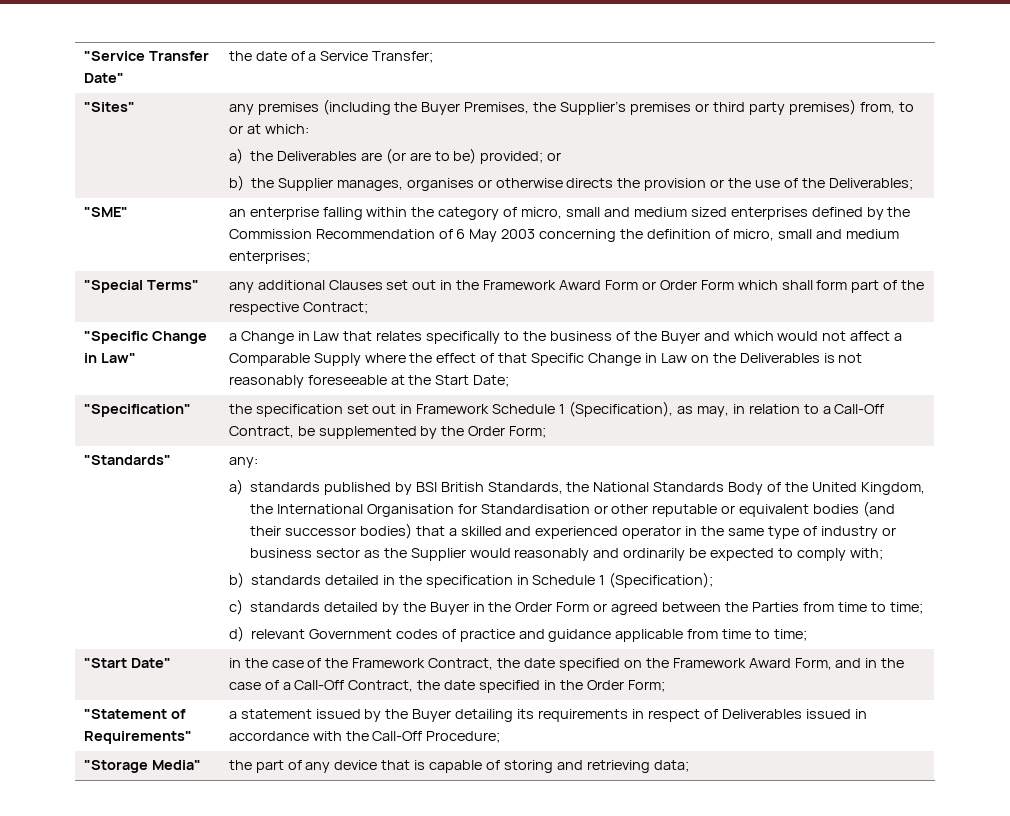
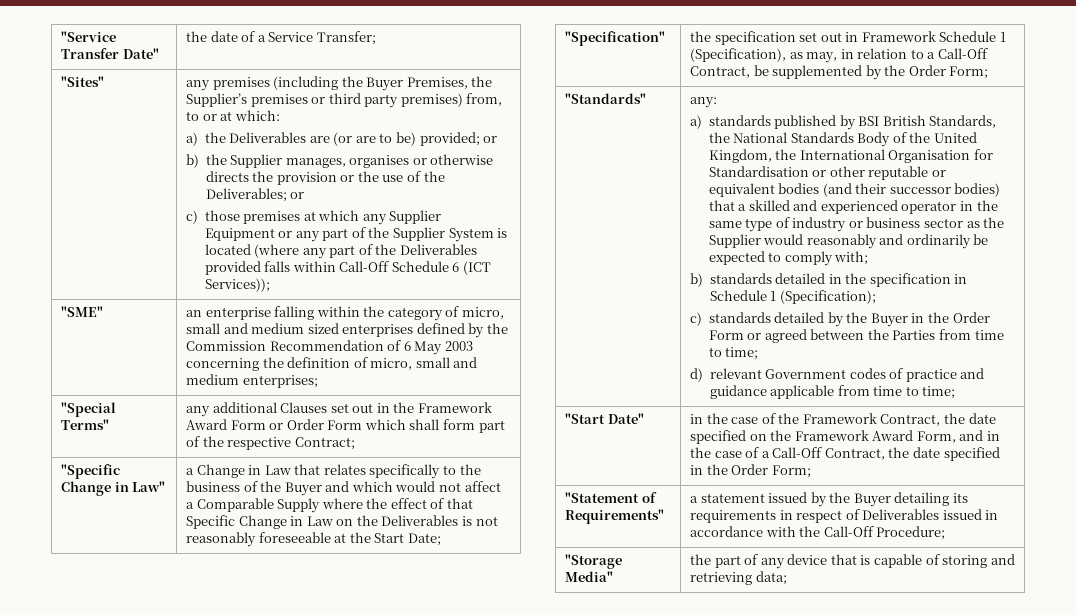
(913, 184) none -> [290,192,305,199] [186,210,442,225] [204,227,508,242] [204,244,477,259] [204,261,491,275] [204,278,270,292] or // c) those premises at which any Supplier Equipment or any part of the Supplier System is located (where any part of the Deliverables provided falls within Call-Off Schedule 6 (ICT Services));

